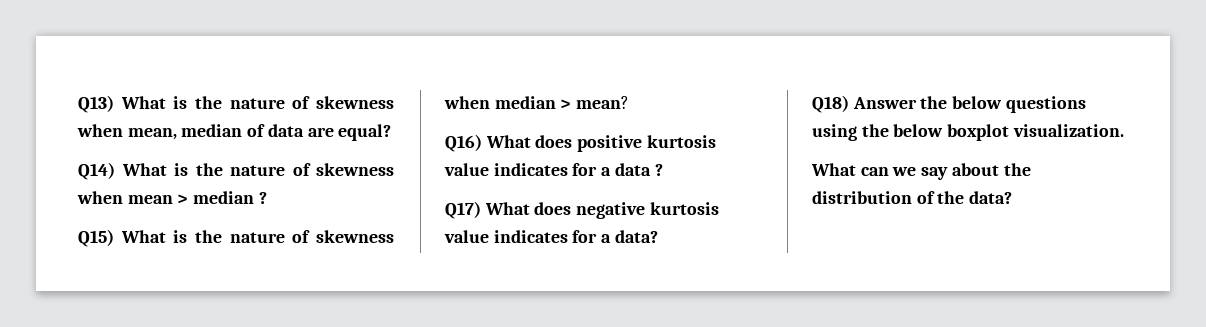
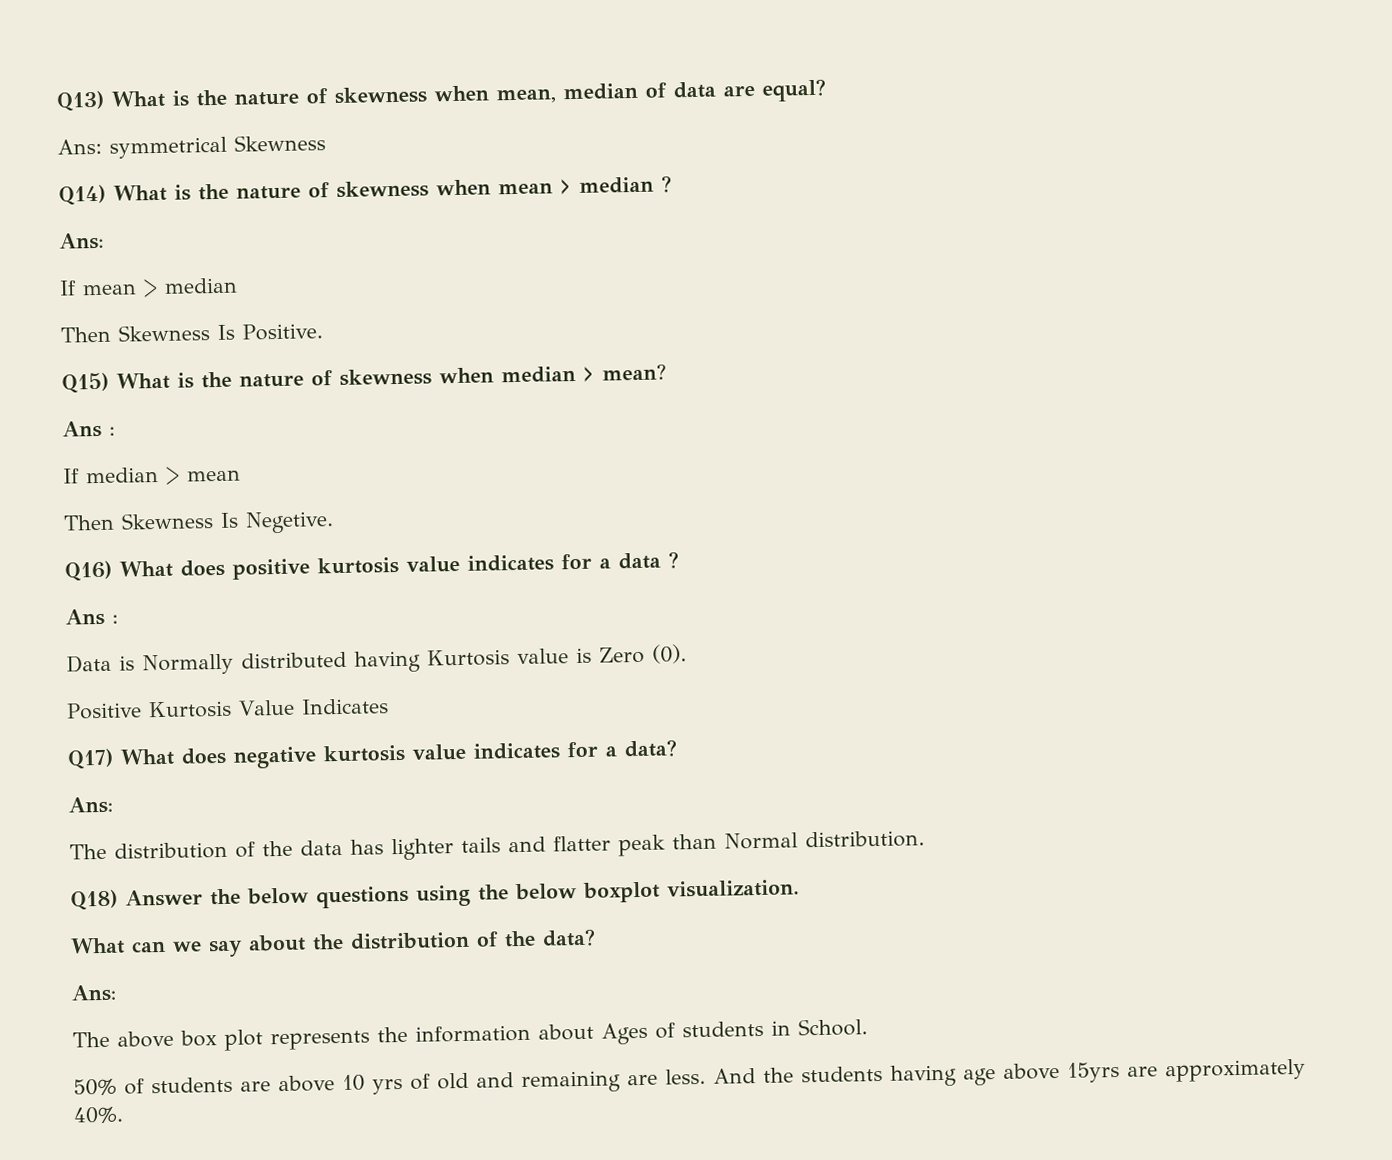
(392, 132) none -> [57,134,326,159] // Ans: symmetrical Skewness
(267, 198) none -> [59,232,104,250] [59,277,238,298] [60,323,323,343] // Ans: // If mean > median // Then Skewness Is Positive.
(630, 102) none -> [62,420,115,438] [63,466,241,485] [63,511,334,534] // Ans : // If median > mean // Then Skewness Is Negetive.
(663, 170) none -> [65,608,118,626] [66,644,687,676] [66,698,389,720] // Ans : // Data is Normally distributed having Kurtosis value is Zero (0). // Positive Kurtosis Value Indicates
(658, 236) none -> [68,796,113,814] [69,830,925,861] // Ans: // The distribution of the data has lighter tails and flatter peak than Normal distribution.
(1013, 197) none -> [71,984,116,1002] [72,1018,868,1051] [73,1058,1306,1096] [73,1106,124,1124] // Ans: // The above box plot represents the information about Ages of students in School. // 50% of students are above 10 yrs of old and remaining are less. And the students having age above 15yrs are approximately 40%.

